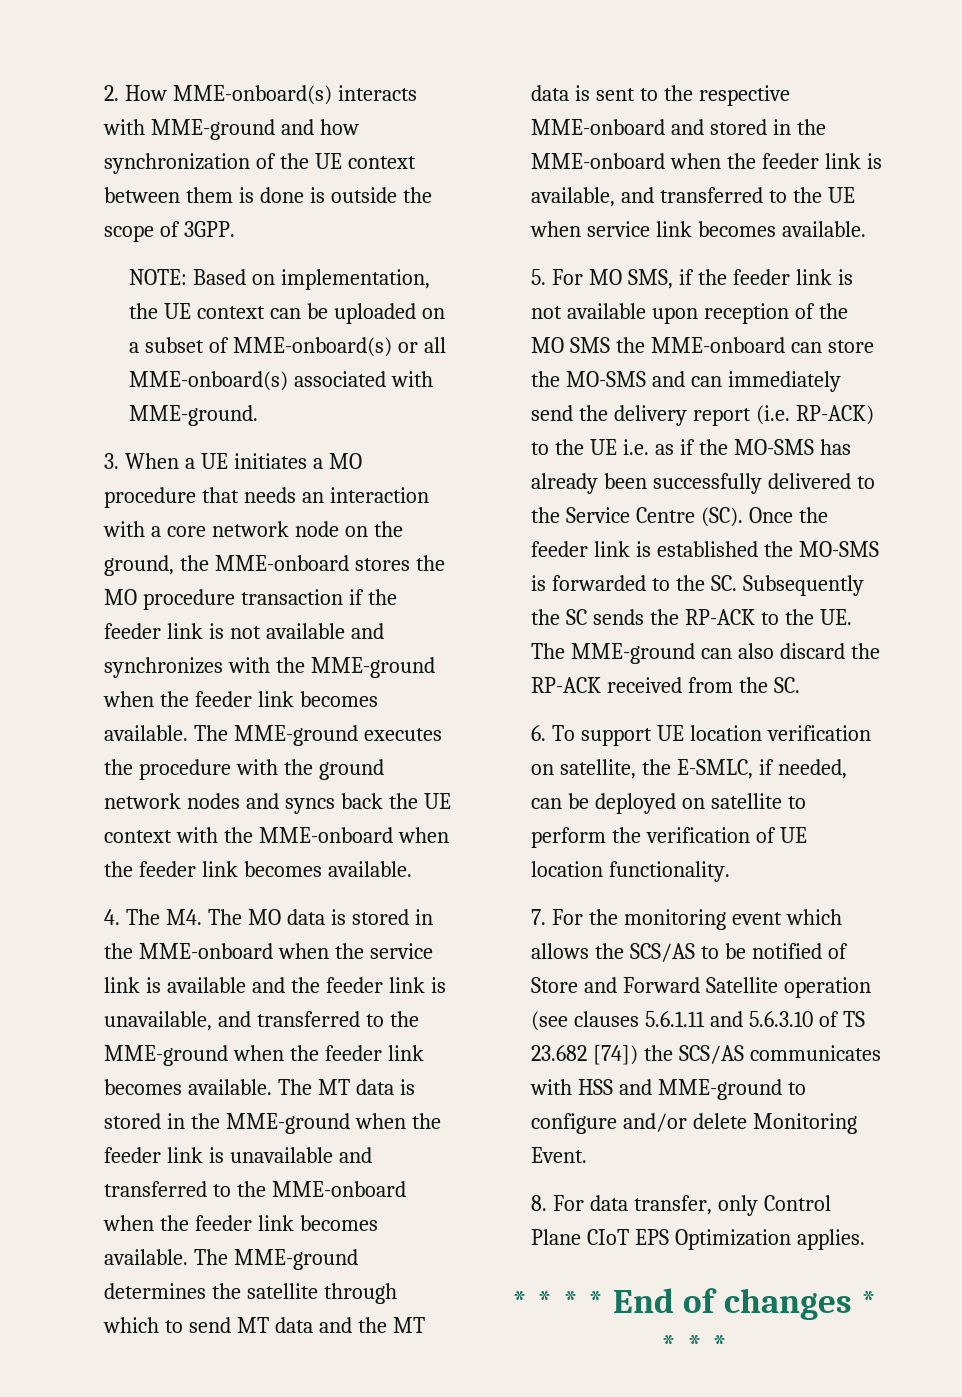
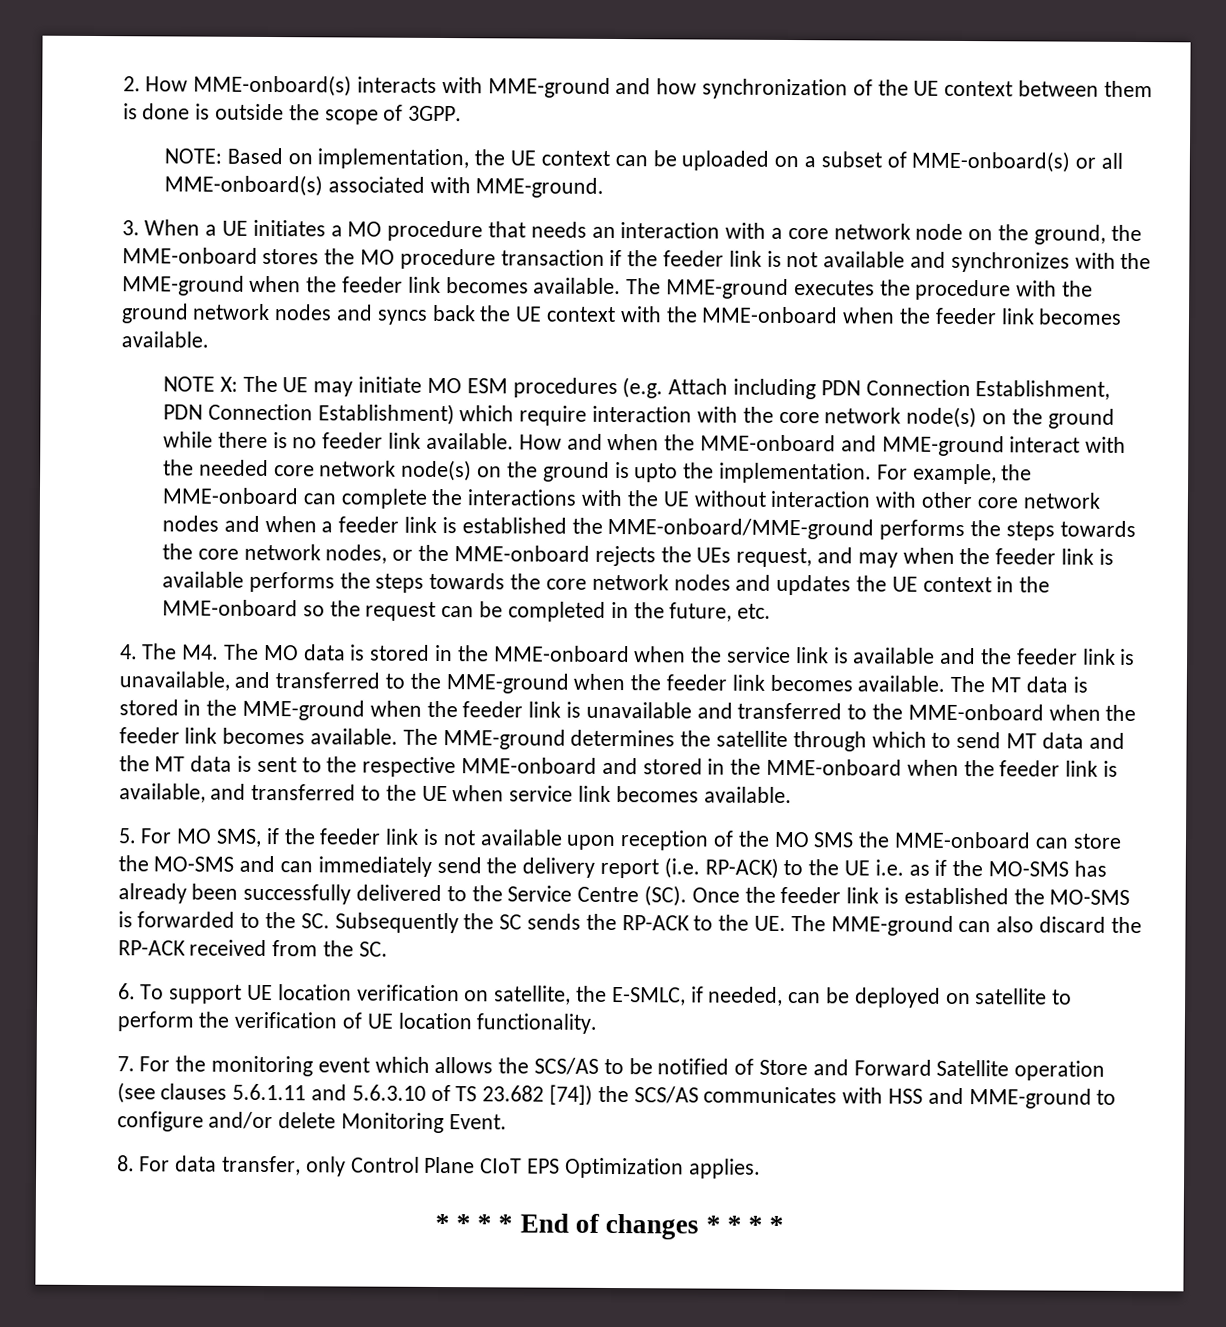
(412, 869) none -> [163,375,1111,400] [163,403,1115,429] [163,431,1127,457] [163,459,1033,485] [162,487,1100,509] [162,515,1136,541] [162,543,1114,568] [162,571,1051,596] [162,599,772,622] // NOTE X: The UE may initiate MO ESM procedures (e.g. Attach including PDN Connection Establishment, PDN Connection Establishment) which require interaction with the core network node(s) on the ground while there is no feeder link available. How and when the MME-onboard and MME-ground interact with the needed core network node(s) on the ground is upto the implementation. For example, the MME-onboard can complete the interactions with the UE without interaction with other core network nodes and when a feeder link is established the MME-onboard/MME-ground performs the steps towards the core network nodes, or the MME-onboard rejects the UEs request, and may when the feeder link is available performs the steps towards the core network nodes and updates the UE context in the MME-onboard so the request can be completed in the future, etc.

